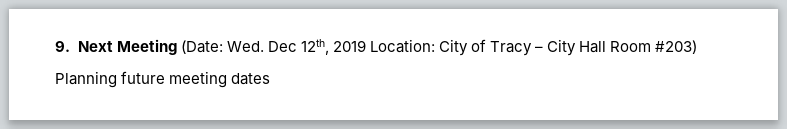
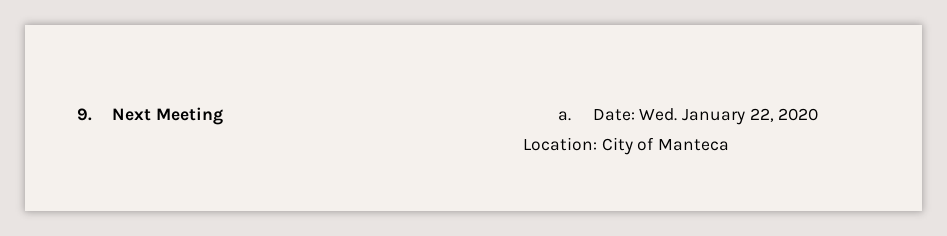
[180,39,698,56] [55,71,271,88] (Date: Wed. Dec 12th, 2019 Location: City of Tracy – City Hall Room #203) // Planning future meeting dates -> [557,108,819,125] [522,137,730,155] // a. Date: Wed. January 22, 2020 // Location: City of Manteca

